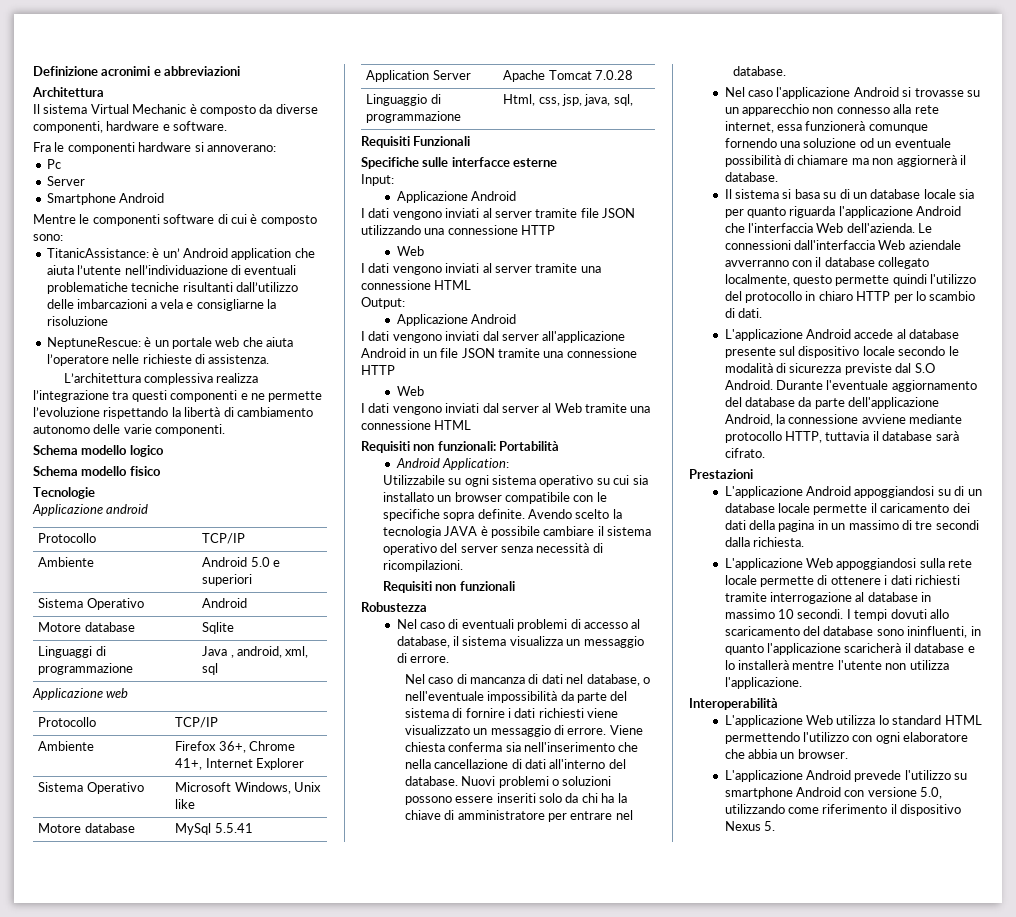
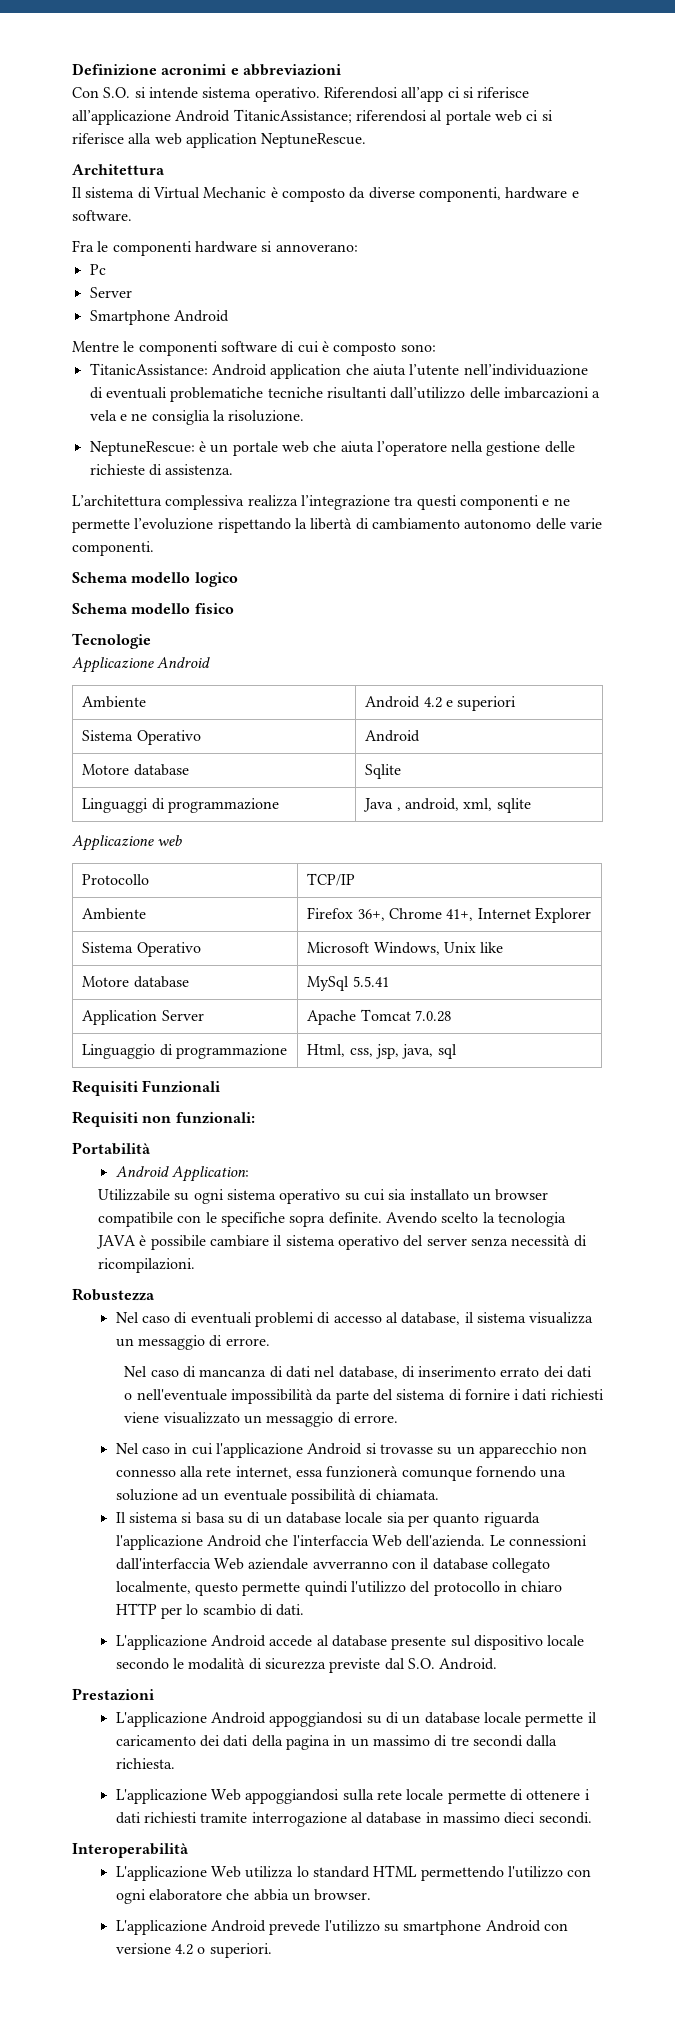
(241, 71) none -> [72,87,530,102] [72,109,553,125] [72,133,367,148] // Con S.O. si intende sistema operativo. Riferendosi all’app ci si riferisce all’applicazione Android TitanicAssistance; riferendosi al portale web ci si riferisce alla web application NeptuneRescue.
(88, 109) none -> [137,187,151,199] di
[152,248,180,258] è un’ -> (208, 369) none
[196,299,276,311] [46,316,108,326] consigliarne la risoluzione -> [131,410,305,425] ne consiglia la risoluzione.
[112,354,140,364] nelle -> [451,441,575,456] nella gestione delle
[106,504,149,514] [38,533,97,543] [202,533,246,544] android // Protocollo | TCP/IP -> [157,657,211,668] Android
[250,557,270,567] 5.0 -> [423,697,442,708] 4.2
[202,663,219,675] sql -> [496,798,531,813] sqlite
[613,94,633,106] sql, -> [437,1044,457,1059] sql
[361,157,558,169] [361,174,394,186] [396,191,517,203] [361,208,635,220] [361,225,556,235] [396,246,424,256] [361,263,601,275] [361,280,472,290] [361,297,405,309] [396,314,517,326] [361,331,626,343] [361,348,637,358] [361,365,395,375] [396,386,424,396] [361,403,651,415] [361,420,472,430] // Specifiche sulle interfacce esterne // Input: // Applicazione Android // I dati vengono inviati al server tramite file JSON utilizzando una connessione HTTP // Web // I dati vengono inviati al server tramite una connessione HTML // Output: // Applicazione Android // I dati vengono inviati dal server all'applicazione Android in un file JSON tramite una connessione HTTP // Web // I dati vengono inviati dal server al Web tramite una connessione HTML -> (221, 1086) none
(496, 446) none -> (255, 1118) //
[382,581,515,593] // Requisiti non funzionali -> (196, 1265) none
(640, 680) none -> [401,1366,593,1378] di inserimento errato dei dati
[609,725,643,735] [404,742,639,752] [404,759,626,769] [404,776,612,788] [404,793,627,805] [404,810,633,822] [732,66,786,76] [724,87,774,97] Viene chiesta conferma sia nell'inserimento che nella cancellazione di dati all'interno del database. Nuovi problemi o soluzioni possono essere inseriti solo da chi ha la chiave di amministratore per entrare nel database. // Nel caso -> [115,1443,213,1455] // Nel caso in cui
[859,138,874,148] od -> [182,1489,199,1501] ad
[797,155,966,167] [724,172,778,182] chiamare ma non aggiornerà il database. -> [375,1489,439,1500] chiamata.
[914,363,935,373] S.O -> [407,1658,435,1669] S.O.
[776,380,977,392] [724,397,940,409] [724,414,963,426] [724,431,959,443] [724,448,765,458] Durante l'eventuale aggiornamento del database da parte dell'applicazione Android, la connessione avviene mediante protocollo HTTP, tuttavia il database sarà cifrato. -> (498, 1664) none
[778,609,795,619] 10 -> [504,1812,536,1824] dieci
[846,609,949,621] [724,626,981,638] [724,643,975,655] [724,660,949,670] [724,677,802,689] I tempi dovuti allo scaricamento del database sono ininfluenti, in quanto l'applicazione scaricherà il database e lo installerà mentre l'utente non utilizza l'applicazione. -> (592, 1818) none
[920,787,943,799] [724,804,962,816] [724,821,776,831] 5.0, utilizzando come riferimento il dispositivo Nexus 5. -> [175,1943,272,1958] 4.2 o superiori.

